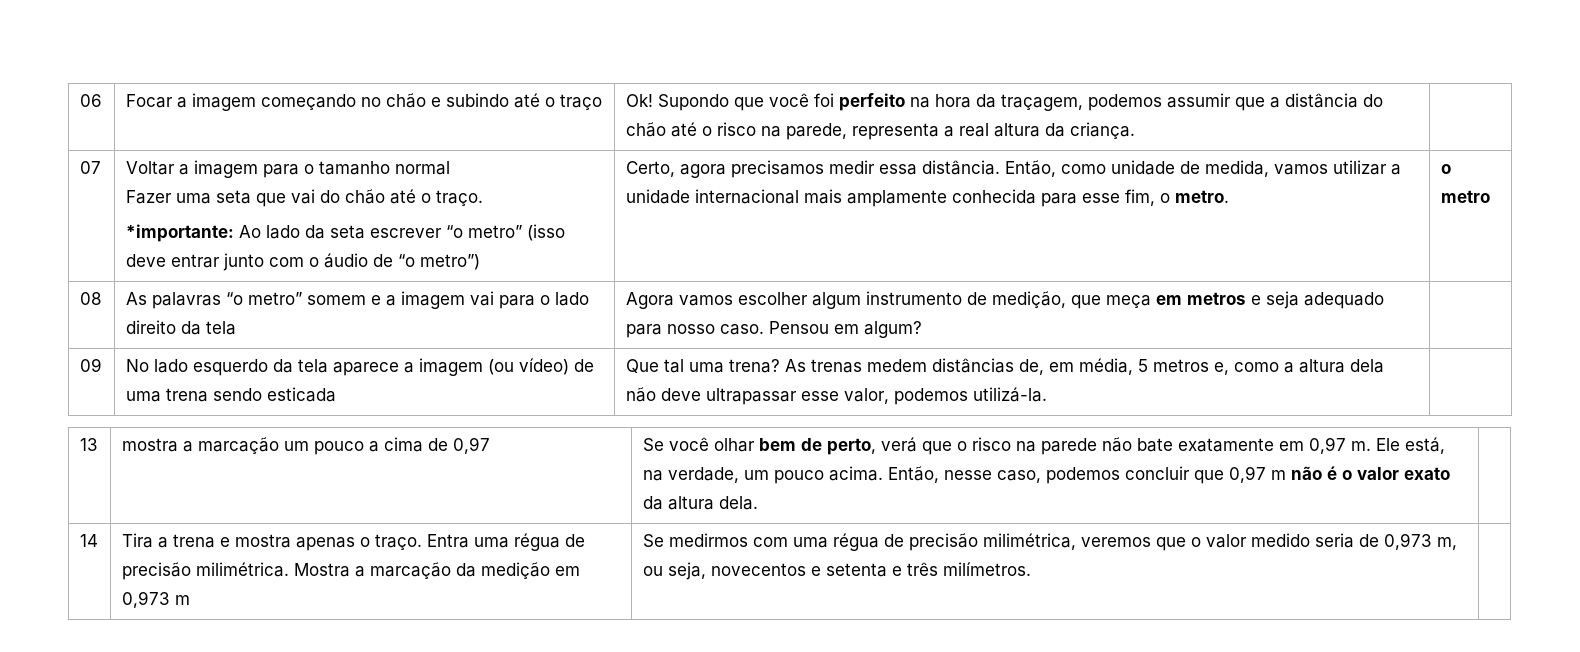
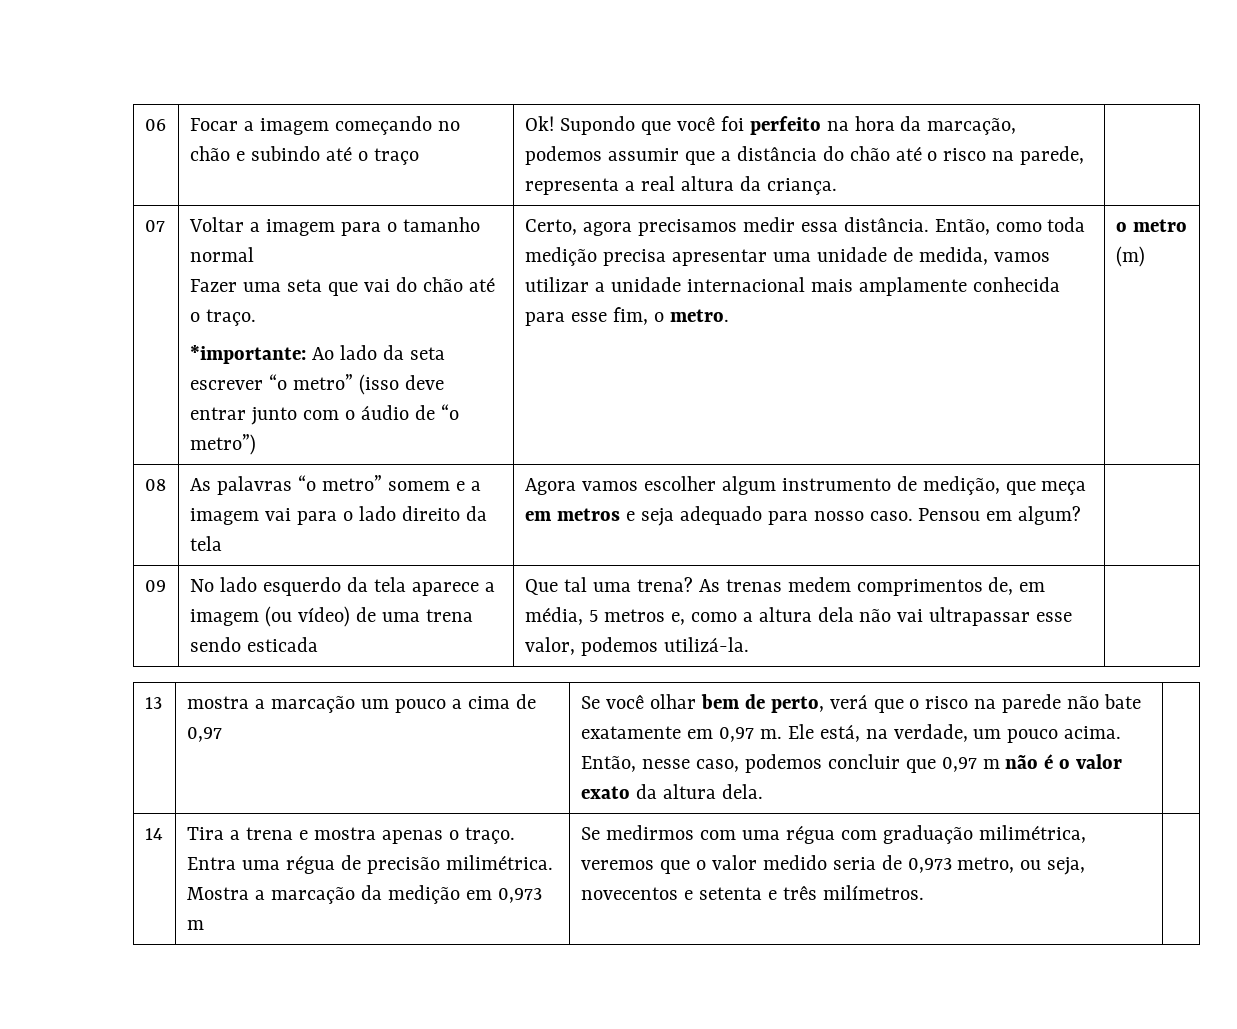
[1000,94,1083,111] traçagem, -> [927,118,1017,135] marcação,
(1106, 169) none -> [1047,217,1086,232] [524,247,811,266] toda medição precisa apresentar uma
(1490, 196) none -> [1115,246,1145,267] (m)
[931,358,1014,373] distâncias -> [856,579,983,596] comprimentos
[660,388,701,401] deve -> [897,609,924,622] vai
[883,533,978,551] de precisão -> [840,825,973,844] com graduação
[1436,537,1457,550] m, -> [957,857,1015,873] metro,

